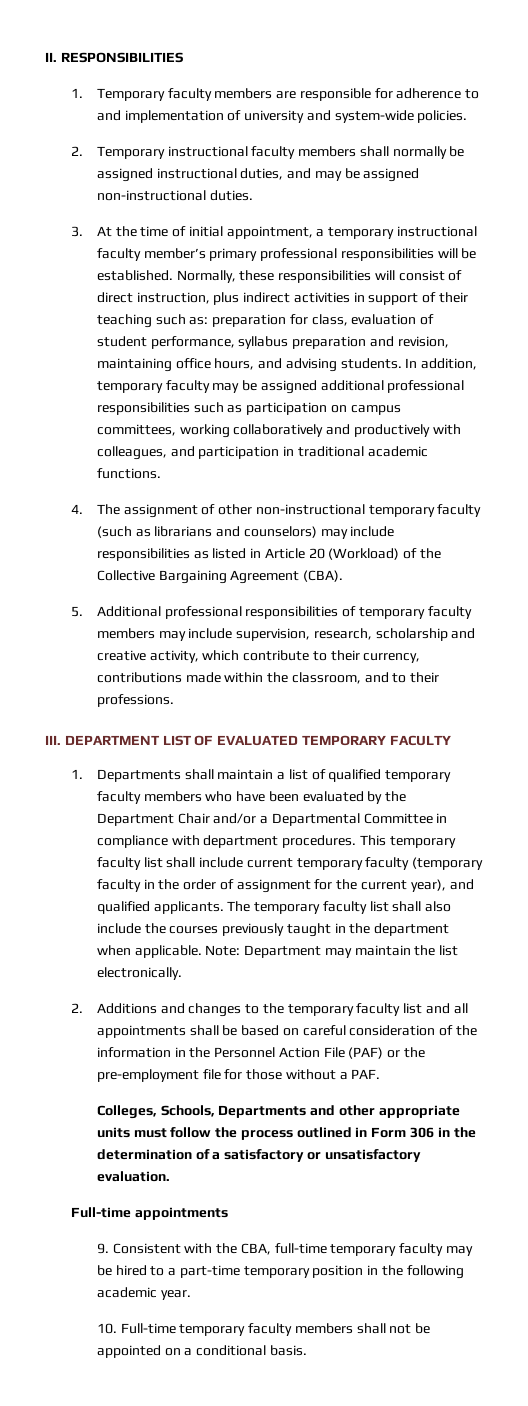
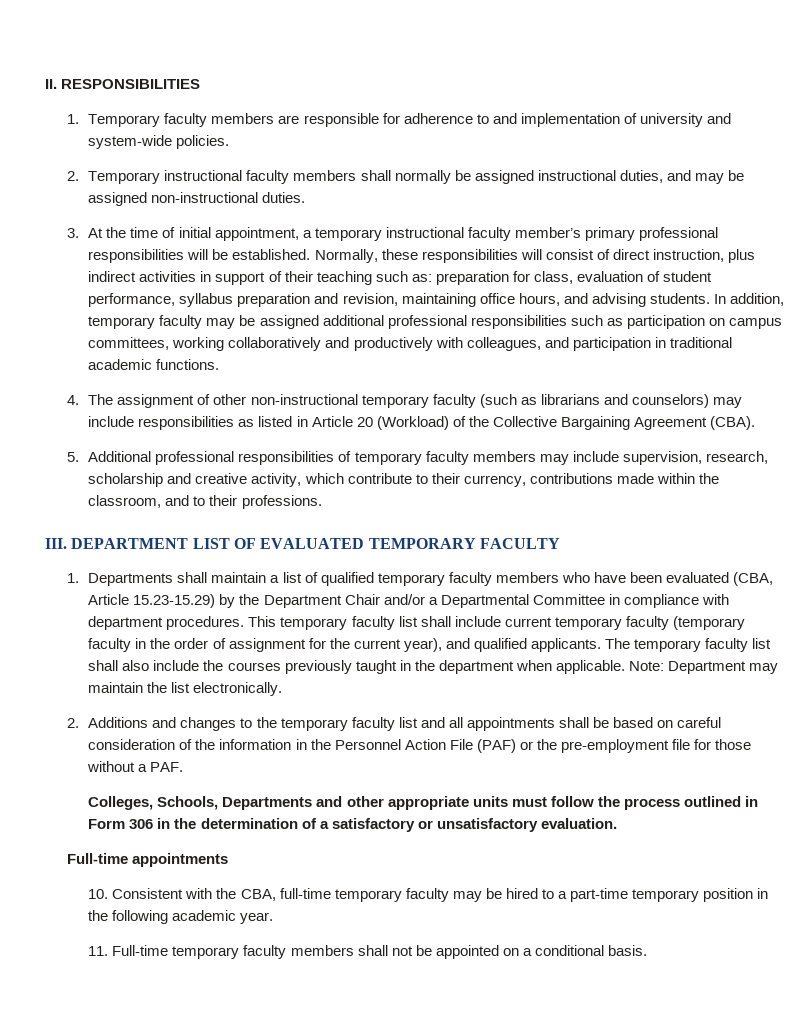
(364, 796) none -> [733,572,774,586] [88,594,216,608] (CBA, Article 15.23-15.29)
[96,1243,109,1254] 9. -> [88,889,109,899] 10.
[96,1323,117,1334] 10. -> [88,946,109,956] 11.

